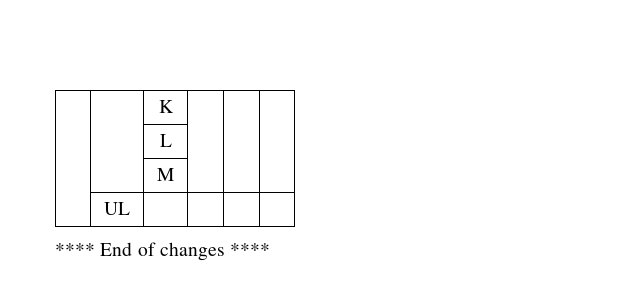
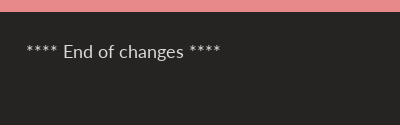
[158,100,174,113] [159,134,172,147] [157,168,174,181] [104,202,130,215] | | K | | | // | | L | | | // | | M | | | // | UL | | | | // -> (26, 51) none

